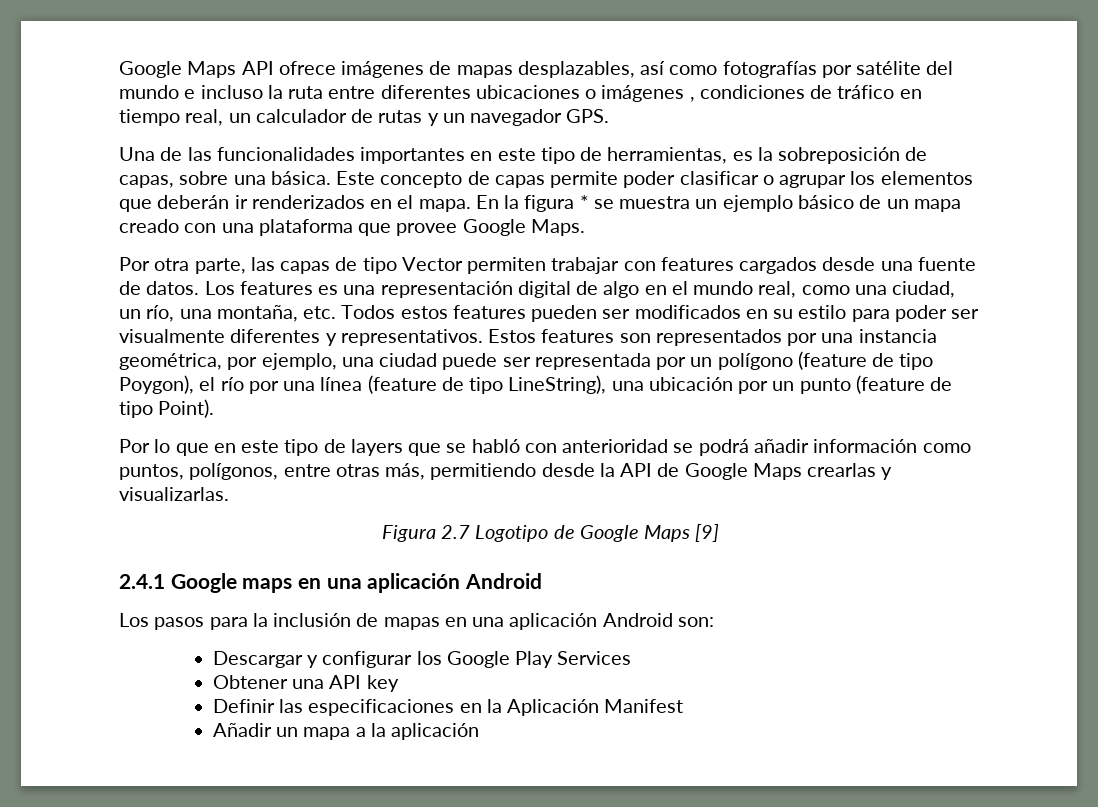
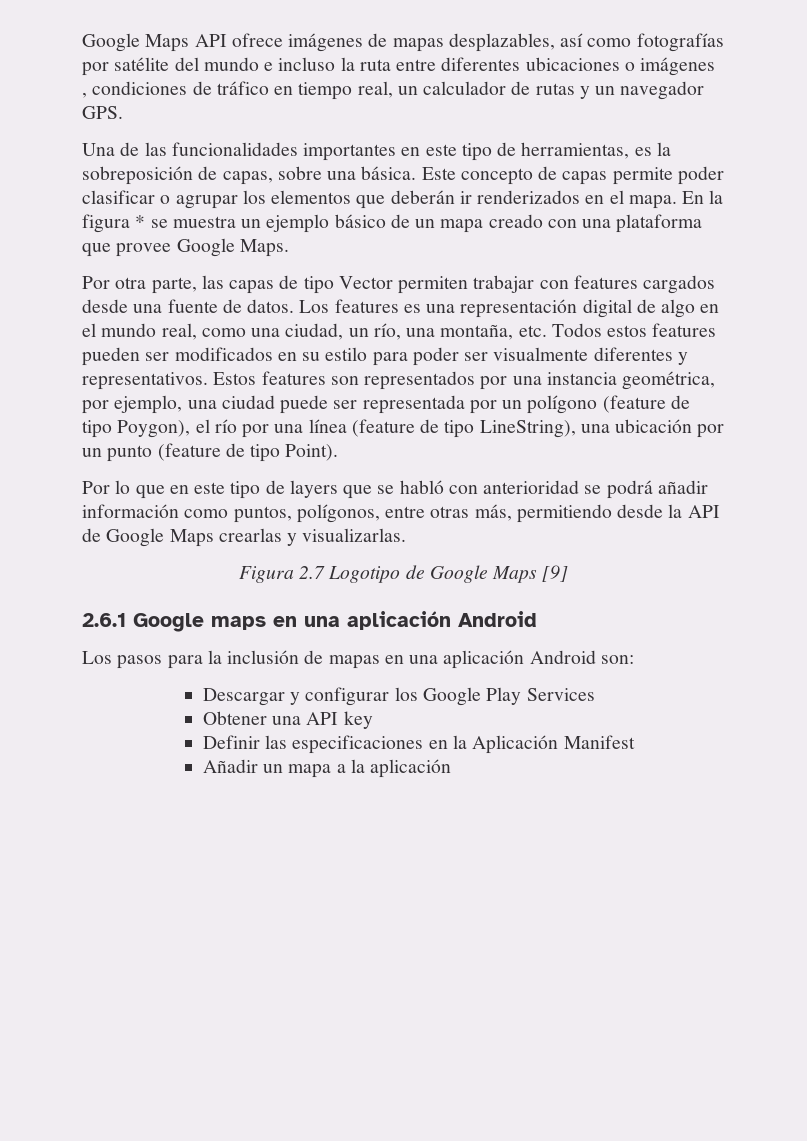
[119,574,165,589] 2.4.1 -> [82,613,126,627] 2.6.1

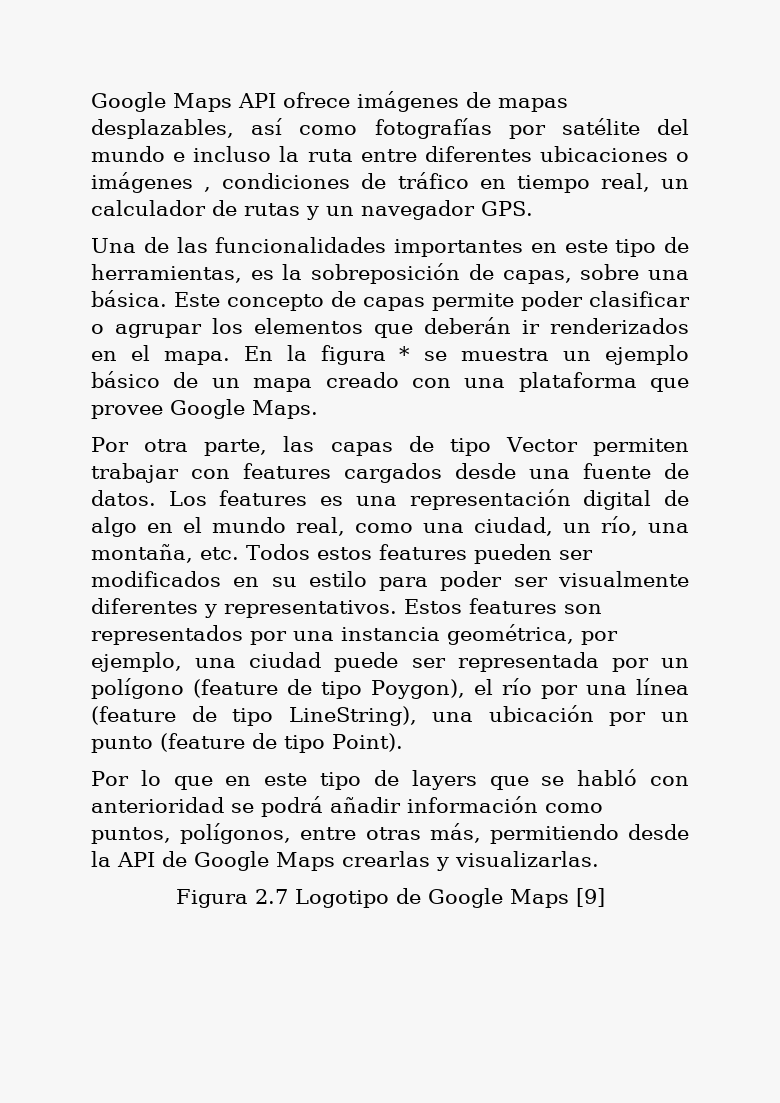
[82,611,537,632] [82,650,634,669] [202,687,595,706] [202,711,373,729] [202,735,635,754] [202,759,452,778] // 2.6.1 Google maps en una aplicación Android // Los pasos para la inclusión de mapas en una aplicación Android son: // Descargar y configurar los Google Play Services // Obtener una API key // Definir las especificaciones en la Aplicación Manifest // Añadir un mapa a la aplicación -> (605, 897) none

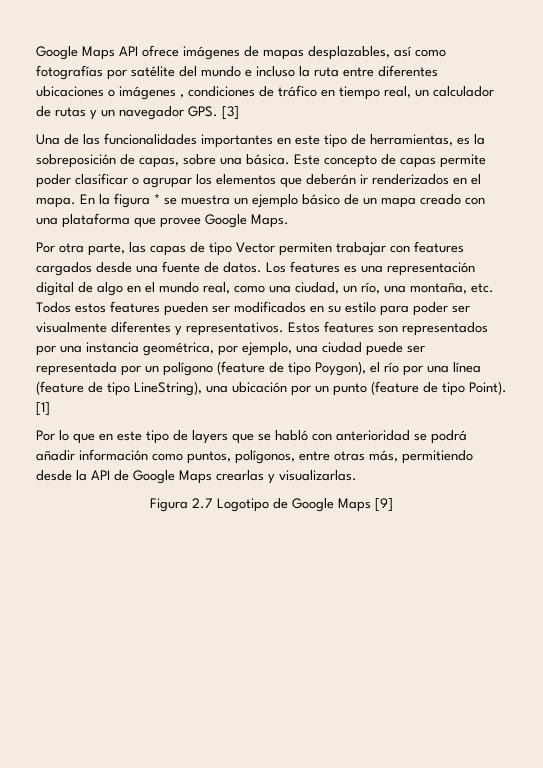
(533, 208) none -> [222,106,239,120] [3]
(403, 742) none -> [36,402,50,416] [1]

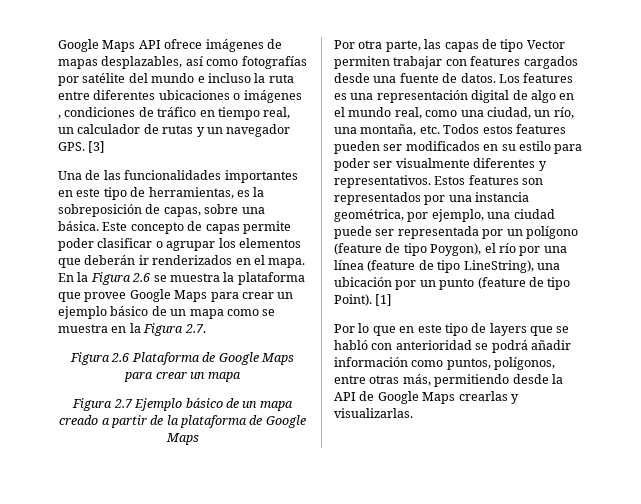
[114,193,230,208] figura * se muestra -> [90,272,305,285] [58,289,274,302] Figura 2.6 se muestra la plataforma que provee Google Maps para crear
[420,194,485,205] [36,213,289,228] creado con una plataforma que provee Google Maps. -> [226,309,276,316] [58,323,206,336] [70,352,294,365] [124,372,241,382] [72,398,293,411] [59,415,306,428] [165,433,199,445] como se muestra en la Figura 2.7. // Figura 2.6 Plataforma de Google Maps para crear un mapa // Figura 2.7 Ejemplo básico de un mapa creado a partir de la plataforma de Google Maps
[150,498,393,512] // Figura 2.7 Logotipo de Google Maps [9] -> (413, 413) none

